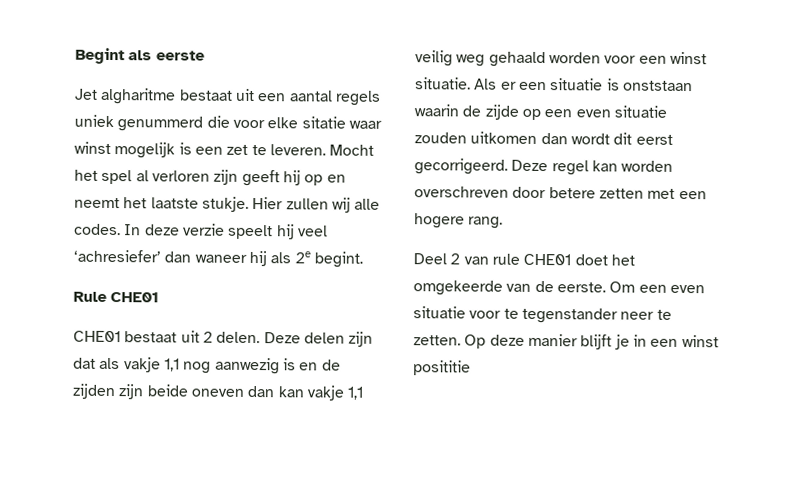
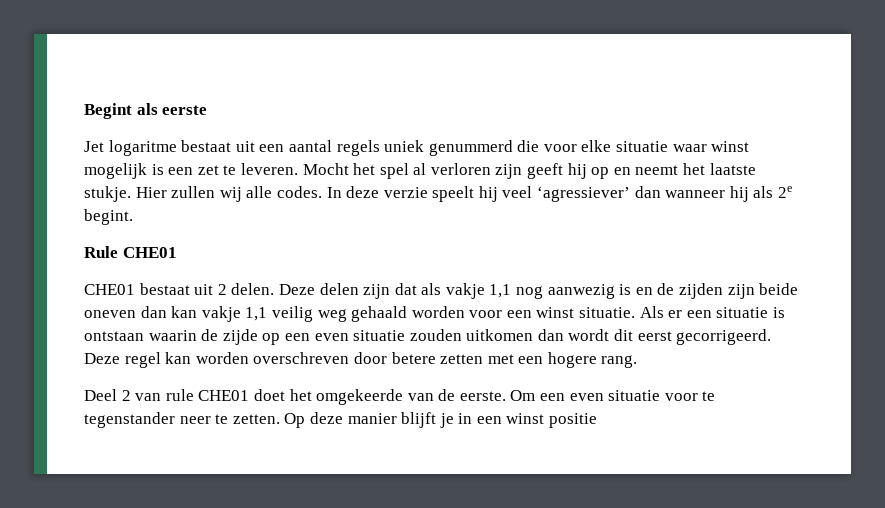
[100,87,177,105] algharitme -> [108,140,177,156] logaritme
[301,116,346,129] sitatie -> [616,141,669,152] situatie
[73,249,247,263] ‘achresiefer’ dan waneer -> [537,186,726,202] ‘agressiever’ dan wanneer
[622,80,693,92] onststaan -> [84,331,144,341] ontstaan
[413,360,471,376] posititie -> [549,413,598,428] positie

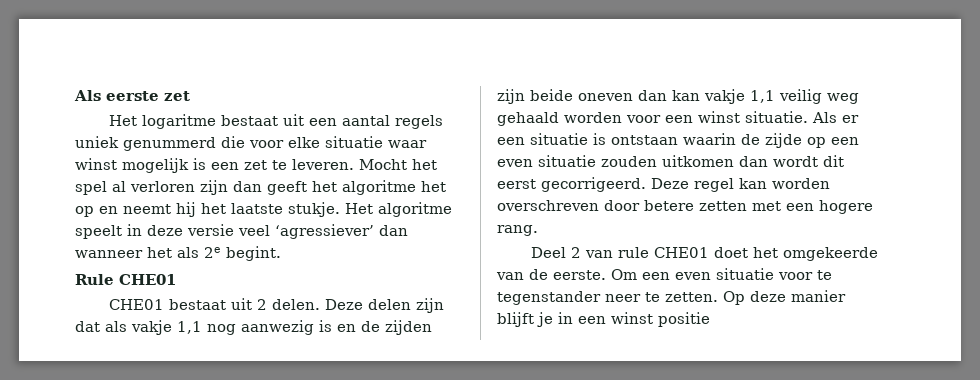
[84,103,158,119] Begint als -> [74,90,101,101] Als
[84,141,104,152] // Jet -> [164,91,190,101] [108,115,137,126] zet // Het
[527,163,587,179] geeft hij -> [233,180,446,195] dan geeft het algoritme het
(679, 170) none -> [176,202,196,217] hij
[135,186,498,202] Hier zullen wij alle codes. In deze verzie speelt hij -> [345,202,452,217] [75,224,234,239] Het algoritme speelt in deze versie
[729,186,749,202] hij -> [147,247,172,258] het

